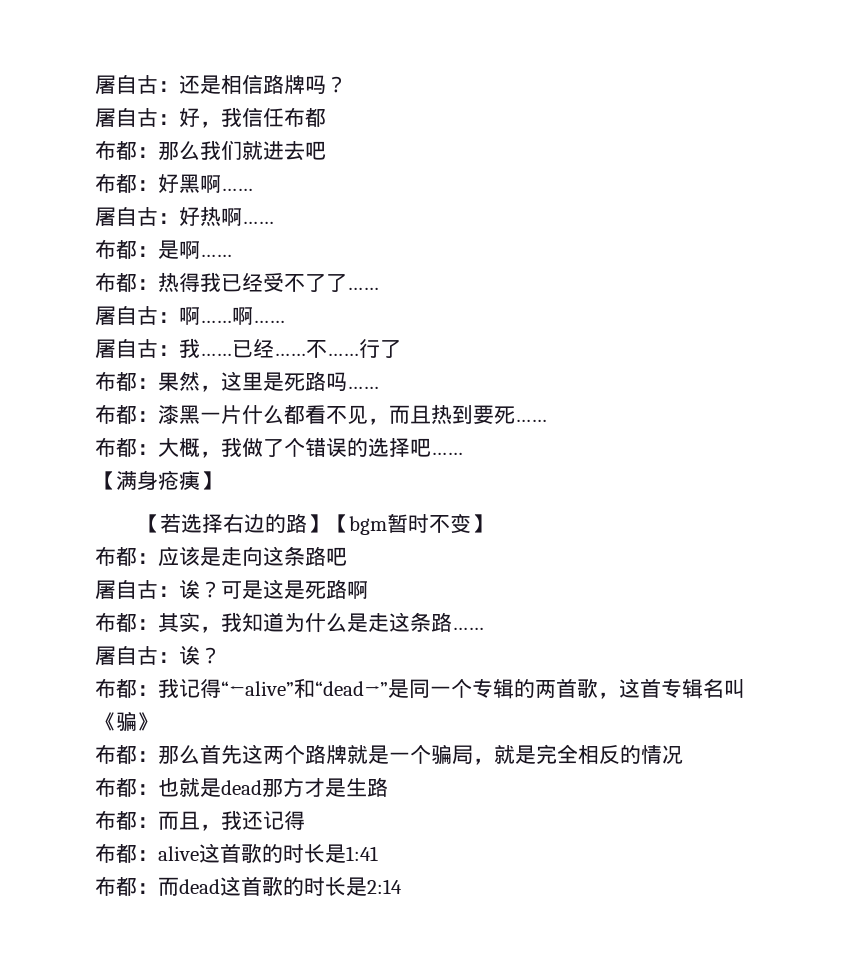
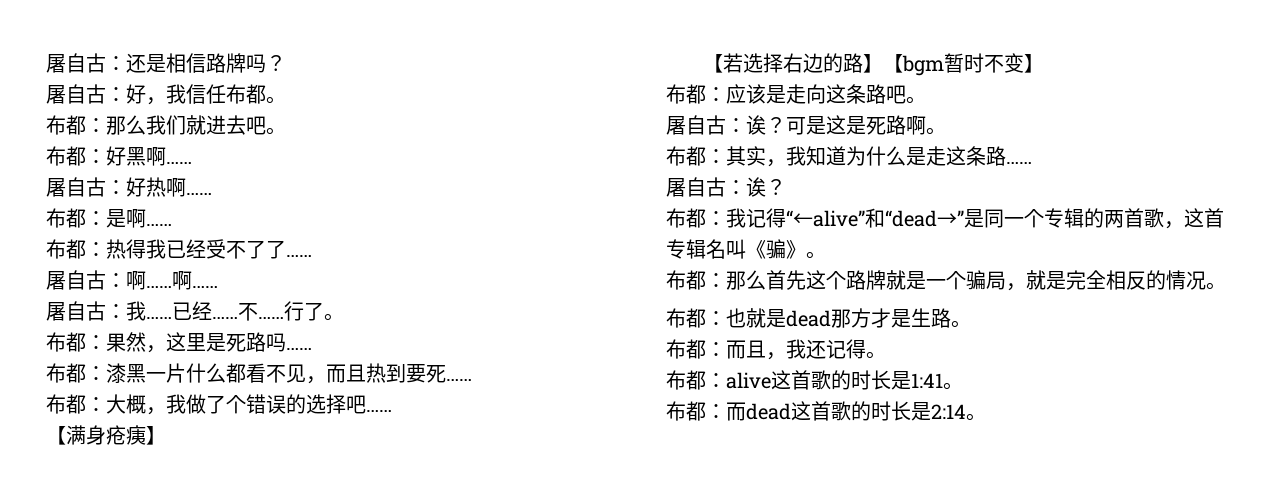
(326, 117) none -> [266,96,286,104] 。
(326, 150) none -> [266,127,286,135] 。
(401, 349) none -> [324,313,344,321] 。
(347, 556) none -> [906,96,926,104] 。
(368, 590) none -> [926,127,946,135] 。
(158, 721) none -> [806,251,826,259] 。
[263,746,284,764] 两 -> (826, 280) none
(683, 754) none -> [1206,282,1226,290] 。
(388, 787) none -> [951,320,971,328] 。
(305, 820) none -> [866,351,886,359] 。
(378, 853) none -> [943,382,963,390] 。
(402, 886) none -> [966,413,986,421] 。

